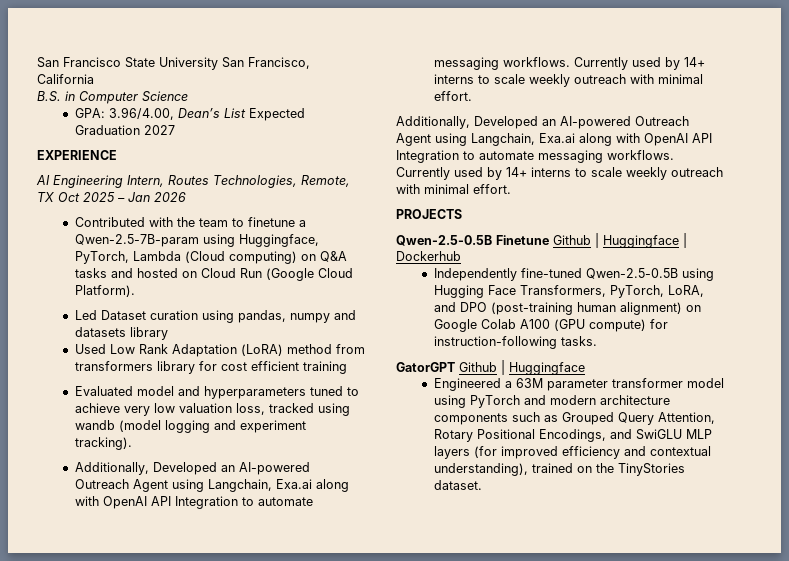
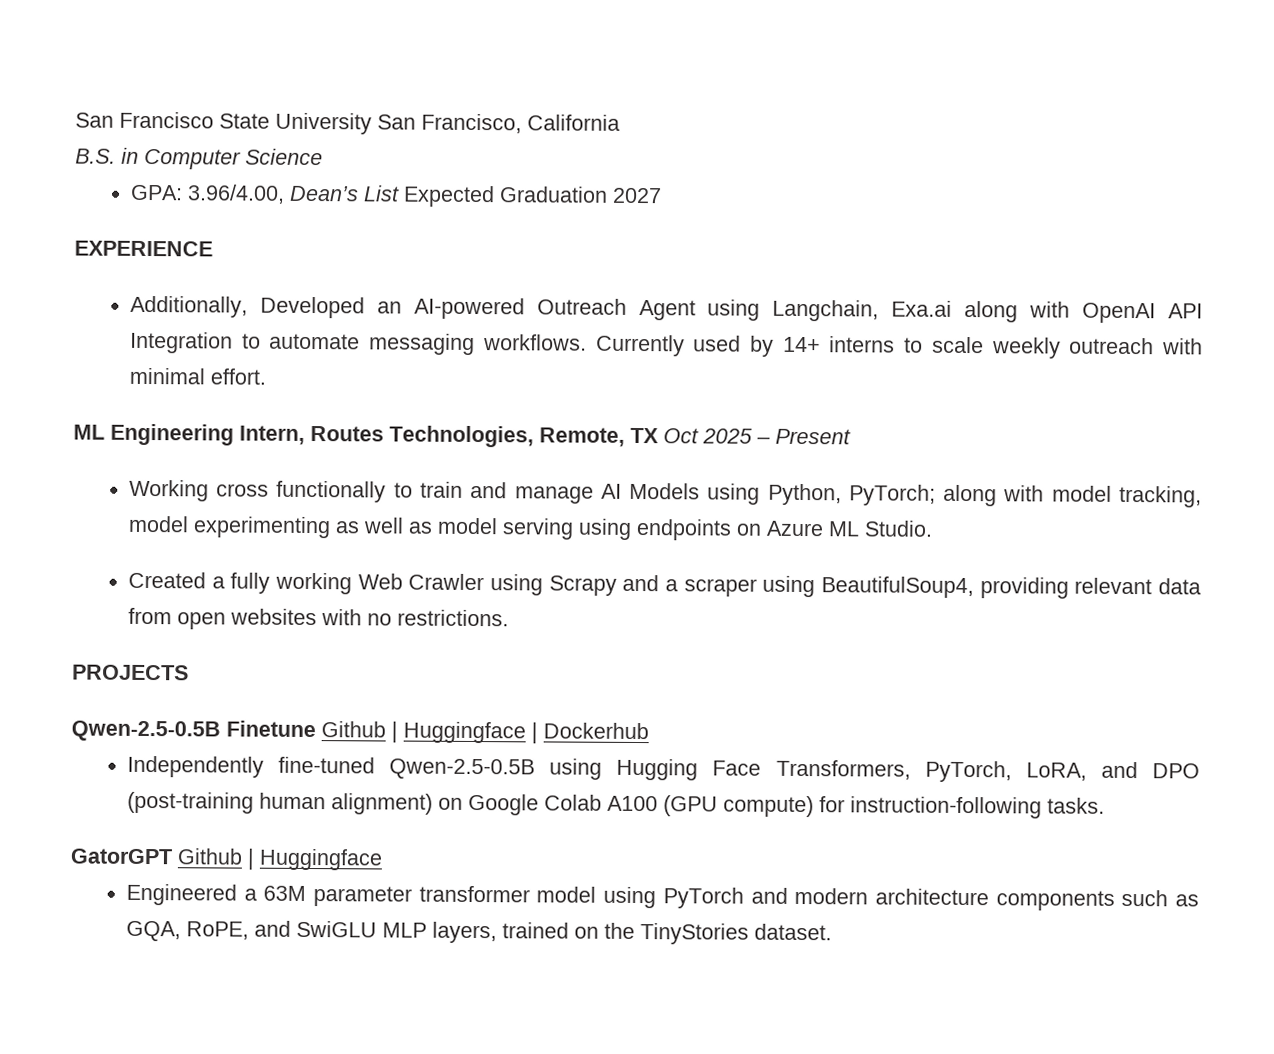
[36,175,350,188] [37,192,186,202] [74,217,306,227] [74,234,319,247] [74,251,347,264] [74,268,353,281] [74,285,135,297] [74,310,356,323] [74,327,168,340] [74,344,365,357] [74,361,347,374] [74,386,359,399] [74,403,350,416] [74,420,306,433] [74,437,132,450] // AI Engineering Intern, Routes Technologies, Remote, TX Oct 2025 – Jan 2026 // Contributed with the team to finetune a Qwen-2.5-7B-param using Huggingface, PyTorch, Lambda (Cloud computing) on Q&A tasks and hosted on Cloud Run (Google Cloud Platform). // Led Dataset curation using pandas, numpy and datasets library // Used Low Rank Adaptation (LoRA) method from transformers library for cost efficient training // Evaluated model and hyperparameters tuned to achieve very low valuation loss, tracked using wandb (model logging and experiment tracking). -> (213, 248) none
[396,116,689,129] [396,133,712,146] [396,150,674,163] [396,167,723,180] [396,184,511,194] Additionally, Developed an AI-powered Outreach Agent using Langchain, Exa.ai along with OpenAI API Integration to automate messaging workflows. Currently used by 14+ interns to scale weekly outreach with minimal effort. -> [73,423,851,448] [128,479,1202,508] [127,515,933,541] [127,571,1201,599] [127,607,509,630] ML Engineering Intern, Routes Technologies, Remote, TX Oct 2025 – Present // Working cross functionally to train and manage AI Models using Python, PyTorch; along with model tracking, model experimenting as well as model serving using endpoints on Azure ML Studio. // Created a fully working Web Crawler using Scrapy and a scraper using BeautifulSoup4, providing relevant data from open websites with no restrictions.
[561,412,715,425] [433,429,712,442] [433,446,711,459] [433,463,528,476] Grouped Query Attention, Rotary Positional Encodings, and SwiGLU MLP layers (for improved efficiency and contextual understanding), -> [125,920,497,944] GQA, RoPE, and SwiGLU MLP layers,

